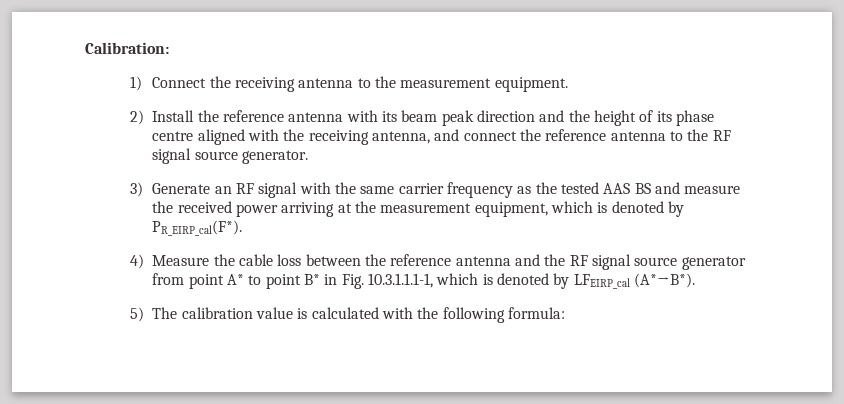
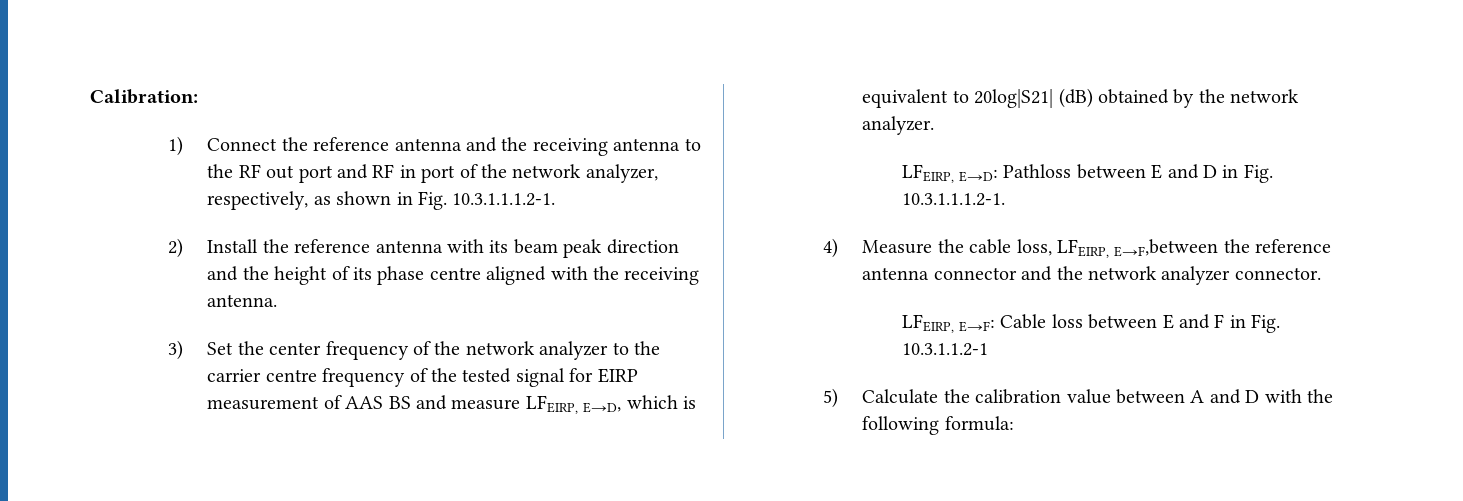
[235,76,568,92] receiving antenna to the measurement equipment. -> [313,137,701,156] [207,164,658,183] [207,191,556,210] reference antenna and the receiving antenna to the RF out port and RF in port of the network analyzer, respectively, as shown in Fig. 10.3.1.1.1.2-1.
[371,129,731,144] [152,148,309,164] [129,182,741,198] [152,201,684,217] [152,220,243,236] antenna, and connect the reference antenna to the RF signal source generator. // 3) Generate an RF signal with the same carrier frequency as the tested AAS BS and measure the received power arriving at the measurement equipment, which is denoted by PR_EIRP_cal(F*). -> [207,294,278,307] [168,340,661,360] [207,368,638,387] [207,395,697,414] [862,88,1300,108] [862,116,935,135] [901,164,1273,183] [901,193,1005,206] antenna. // 3) Set the center frequency of the network analyzer to the carrier centre frequency of the tested signal for EIRP measurement of AAS BS and measure LFEIRP, E→D, which is equivalent to 20log|S21| (dB) obtained by the network analyzer. // LFEIRP, E→D: Pathloss between E and D in Fig. 10.3.1.1.1.2-1.
[277,254,746,270] [152,273,695,289] [129,307,379,322] loss between the reference antenna and the RF signal source generator from point A* to point B* in Fig. 10.3.1.1.1-1, which is denoted by LFEIRP_cal (A*→B*). // 5) The calibration value is calculated -> [1016,239,1332,258] [862,266,1321,285] [901,314,1281,333] [901,343,988,356] [823,388,1260,408] loss, LFEIRP, E→F,between the reference antenna connector and the network analyzer connector. // LFEIRP, E→F: Cable loss between E and F in Fig. 10.3.1.1.2-1 // 5) Calculate the calibration value between A and D

